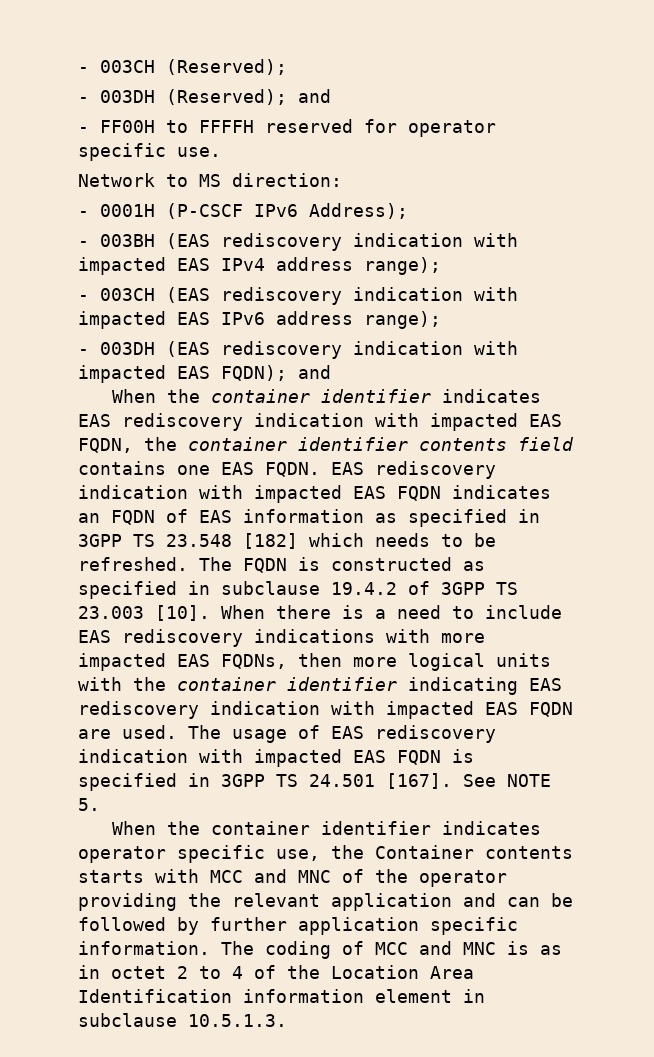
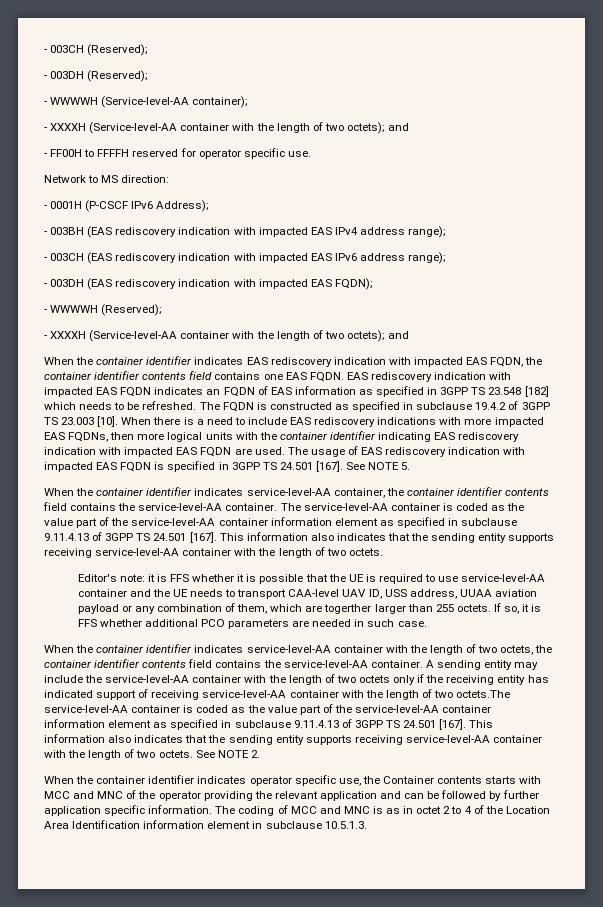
(287, 97) none -> [44,96,249,108] [44,122,385,134] // - WWWWH (Service-level-AA container); // - XXXXH (Service-level-AA container with the length of two octets);
(287, 373) none -> [44,304,163,316] [44,330,385,342] // - WWWWH (Reserved); // - XXXXH (Service-level-AA container with the length of two octets);
(100, 804) none -> [44,487,550,498] [43,502,525,511] [44,517,518,528] [44,532,555,543] [44,547,383,558] [77,574,546,584] [77,589,537,599] [77,603,542,614] [77,619,427,629] [44,644,553,655] [44,659,539,670] [44,674,549,685] [44,689,511,700] [44,704,492,715] [44,719,494,730] [44,734,543,745] [44,749,260,760] // When the container identifier indicates service-level-AA container, the container identifier contents field contains the service-level-AA container. The service-level-AA container is coded as the value part of the service-level-AA container information element as specified in subclause 9.11.4.13 of 3GPP TS 24.501 [167]. This information also indicates that the sending entity supports receiving service-level-AA container with the length of two octets. // Editor's note: it is FFS whether it is possible that the UE is required to use service-level-AA container and the UE needs to transport CAA-level UAV ID, USS address, UUAA aviation payload or any combination of them, which are togerther larger than 255 octets. If so, it is FFS whether additional PCO parameters are needed in such case. // When the container identifier indicates service-level-AA container with the length of two octets, the container identifier contents field contains the service-level-AA container. A sending entity may include the service-level-AA container with the length of two octets only if the receiving entity has indicated support of receiving service-level-AA container with the length of two octets.The service-level-AA container is coded as the value part of the service-level-AA container information element as specified in subclause 9.11.4.13 of 3GPP TS 24.501 [167]. This information also indicates that the sending entity supports receiving service-level-AA container with the length of two octets. See NOTE 2.

